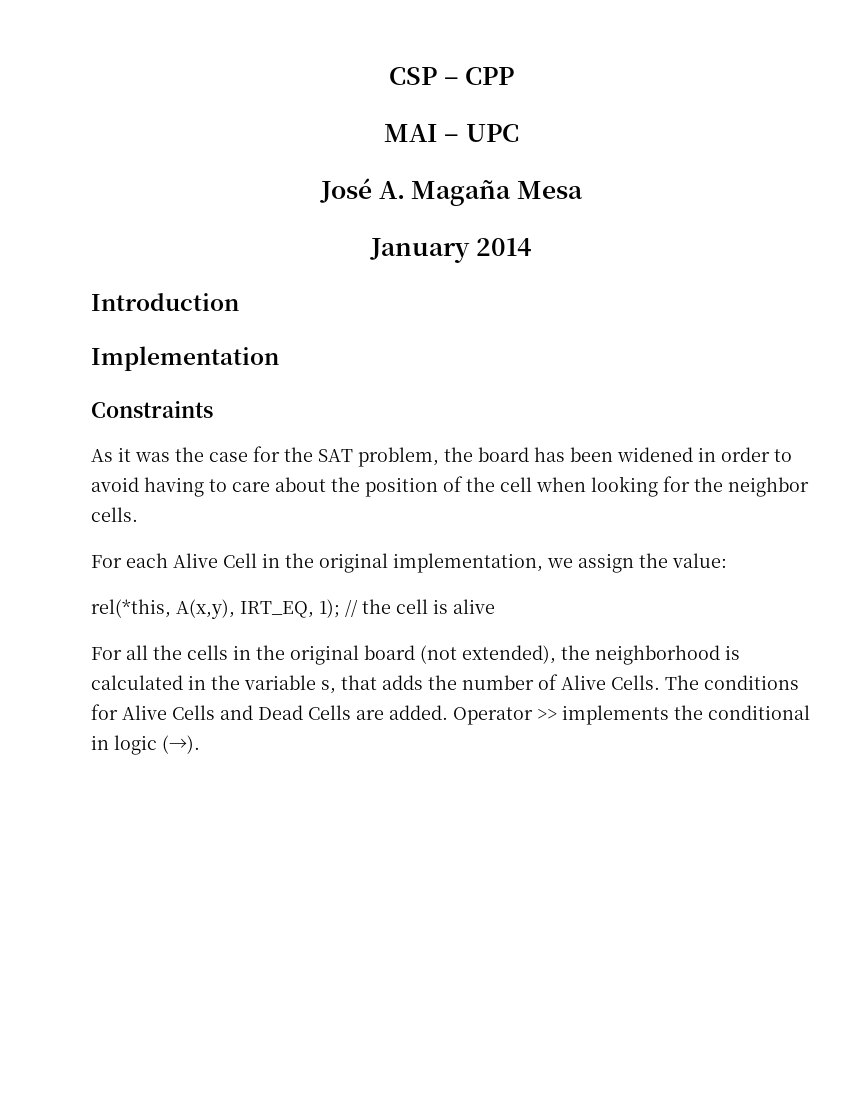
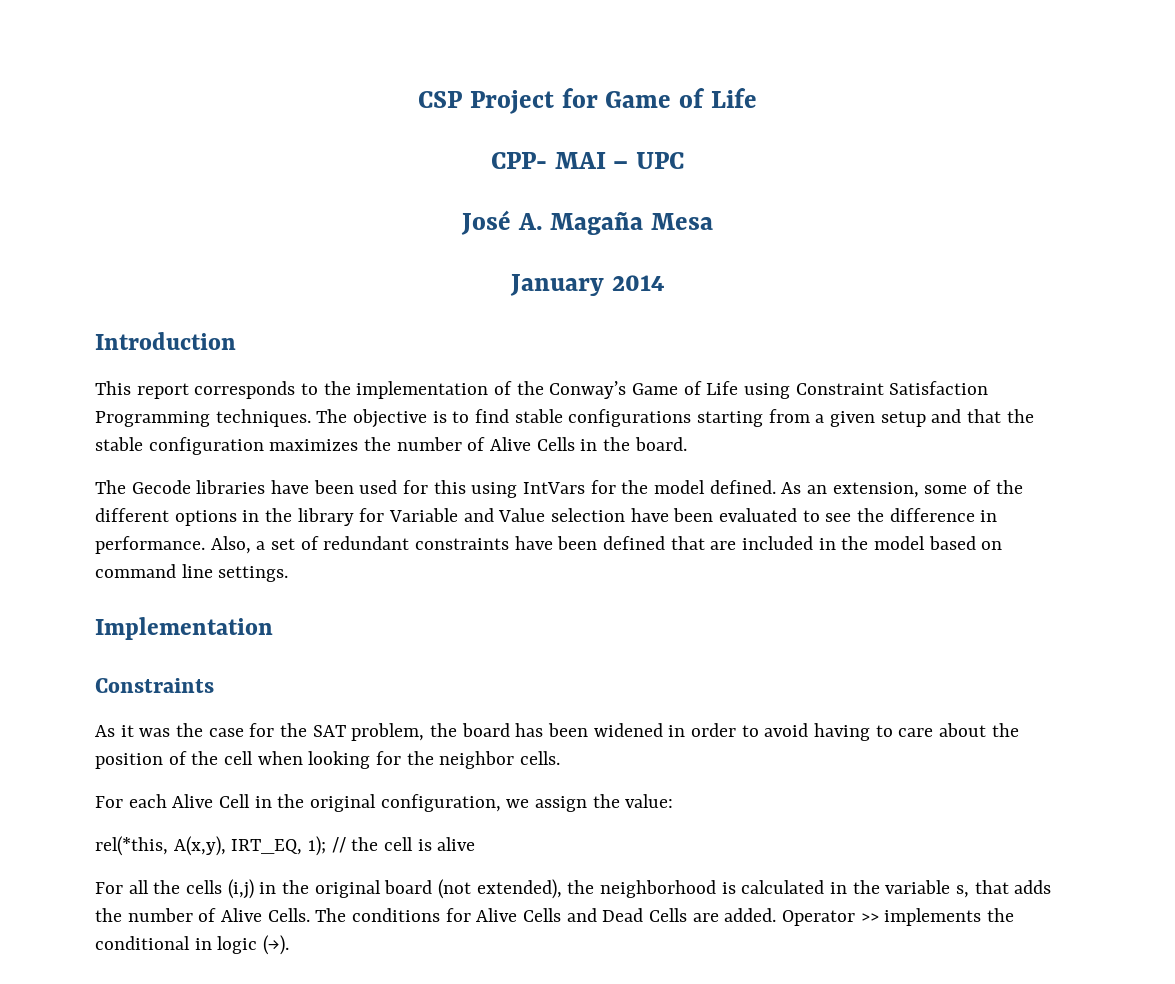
[443,67,515,85] – CPP // -> [469,88,757,114] [490,152,547,169] Project for Game of Life // CPP-
(239, 302) none -> [95,381,989,399] [95,409,1034,428] [95,437,687,455] [95,480,1023,498] [95,508,998,526] [95,536,1003,554] [95,564,289,582] // This report corresponds to the implementation of the Conway’s Game of Life using Constraint Satisfaction Programming techniques. The objective is to find stable configurations starting from a given setup and that the stable configuration maximizes the number of Alive Cells in the board. // The Gecode libraries have been used for this using IntVars for the model defined. As an extension, some of the different options in the library for Variable and Value selection have been evaluated to see the difference in performance. Also, a set of redundant constraints have been defined that are included in the model based on command line settings.
[393,553,543,573] implementation, -> [380,794,501,812] configuration,
(228, 652) none -> [227,879,254,899] (i,j)

